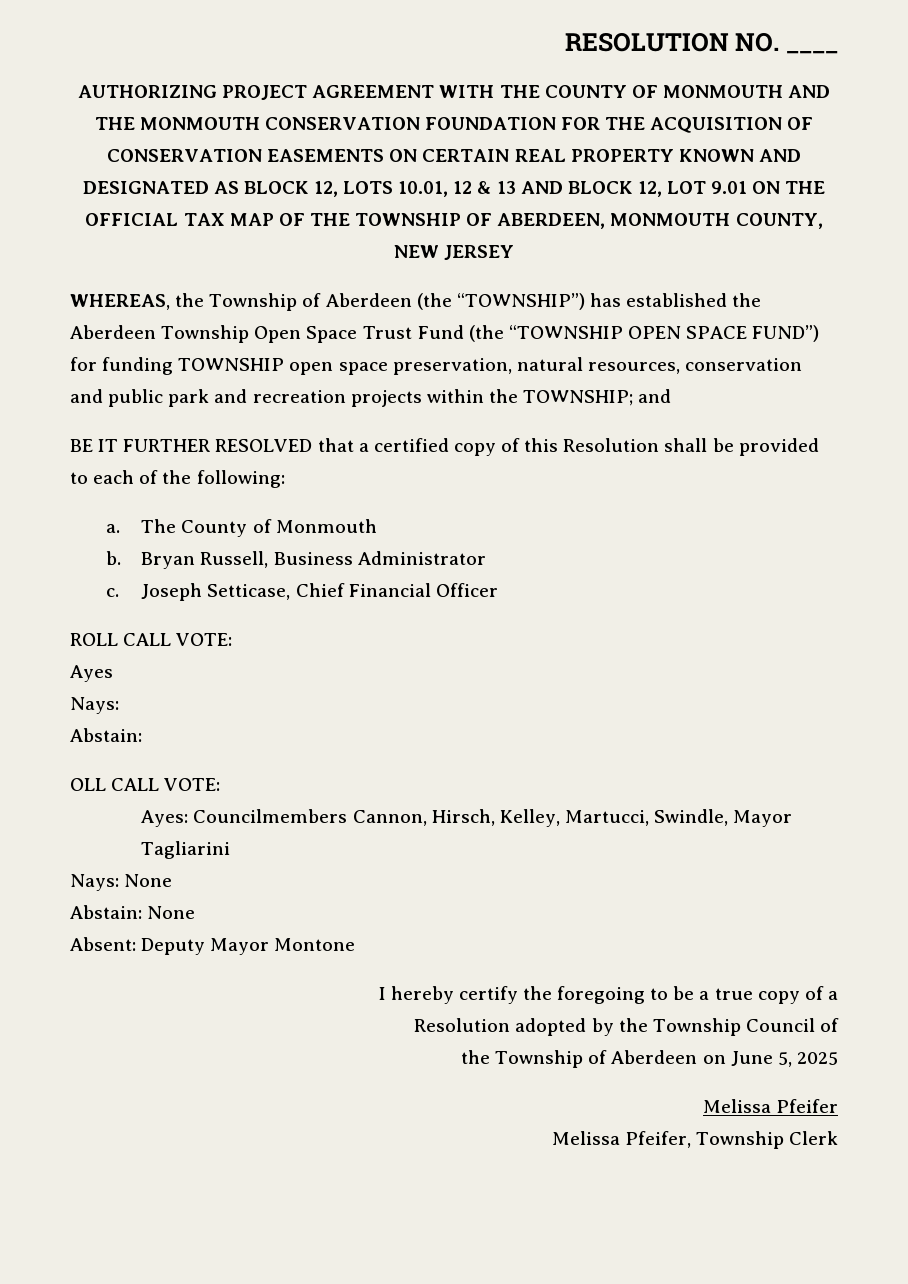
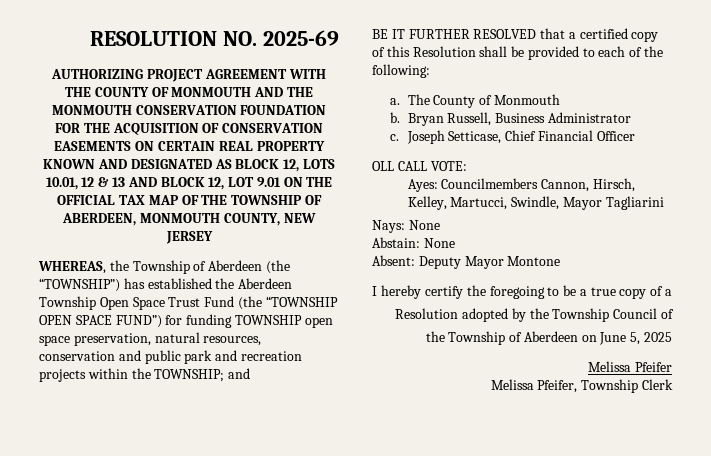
[786,51,838,54] ____ -> [263,30,339,46] 2025-69
[70,633,233,646] [70,665,113,682] [70,697,119,714] [70,728,142,742] // ROLL CALL VOTE: // Ayes // Nays: // Abstain: -> (635, 136) none

